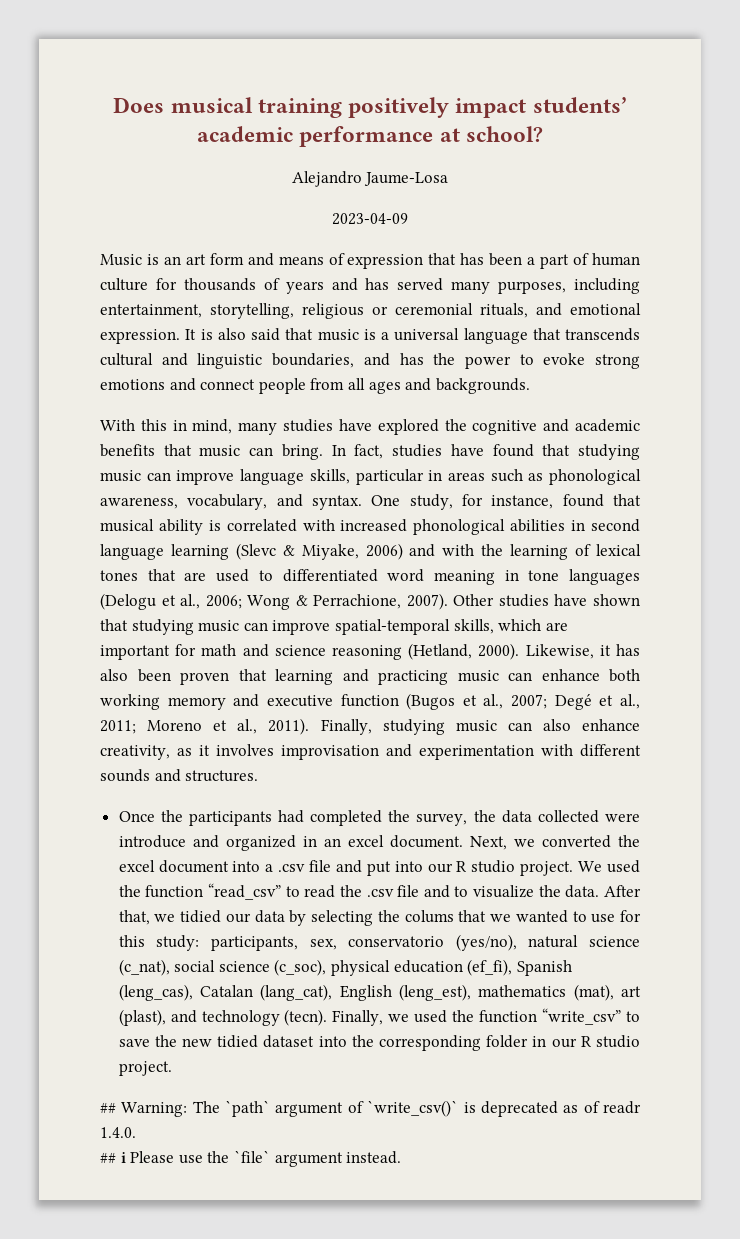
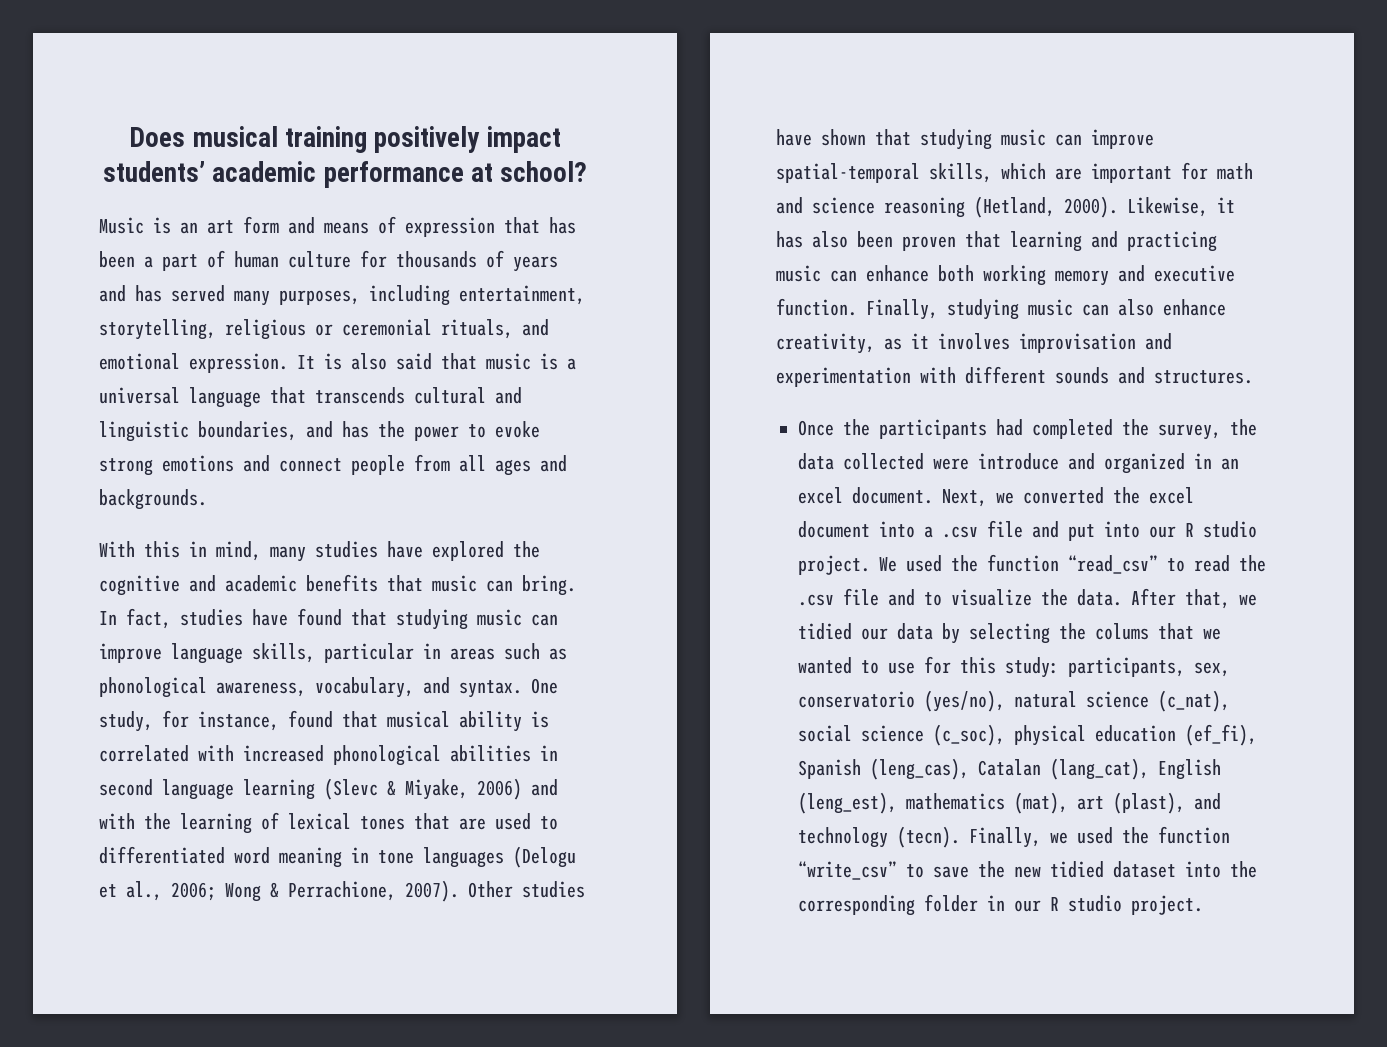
[291,171,449,187] [332,213,408,225] // Alejandro Jaume-Losa // 2023-04-09 -> (588, 171) none
[340,693,640,710] [100,718,310,735] function (Bugos et al., 2007; Degé et al., 2011; Moreno et al., 2011). -> [776,298,857,316] function.
[100,1100,641,1117] [100,1127,136,1138] [100,1150,402,1167] // ## Warning: The `path` argument of `write_csv()` is deprecated as of readr 1.4.0. // ## ℹ Please use the `file` argument instead. -> (1203, 905) none

